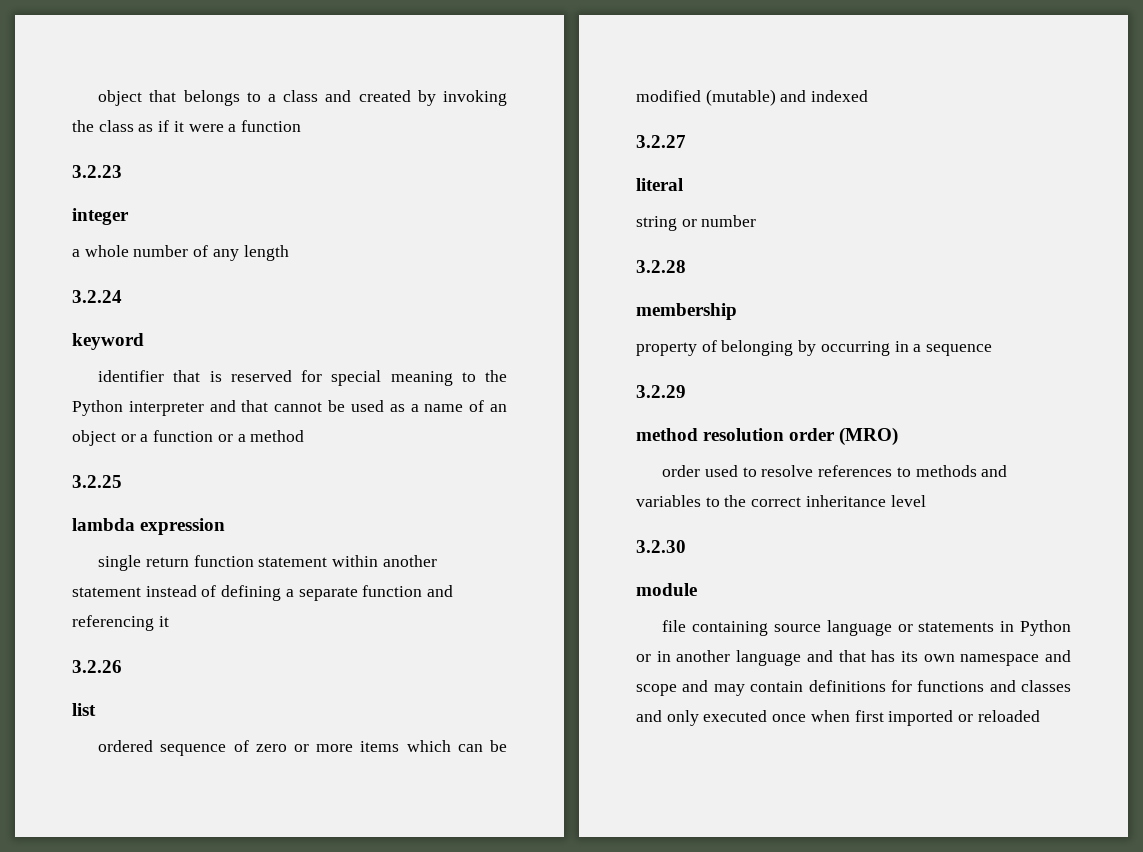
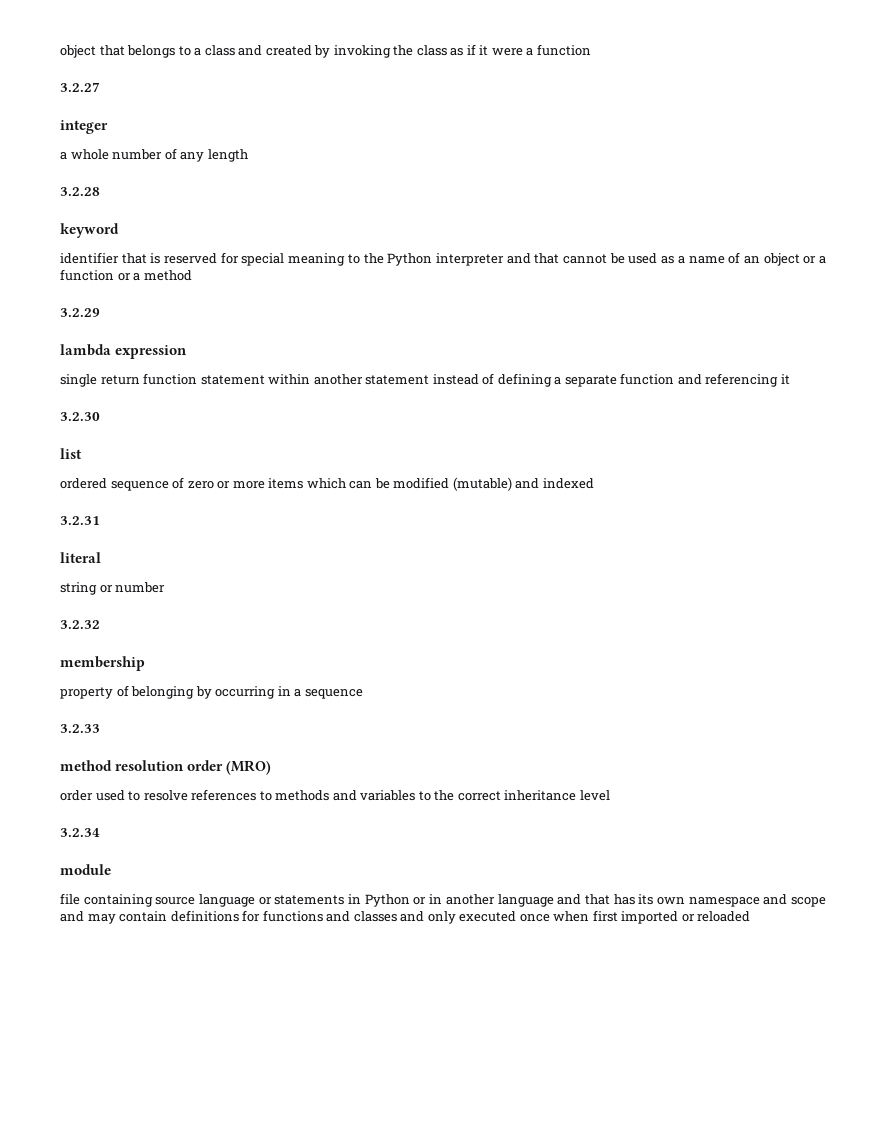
[72,165,122,178] 3.2.23 -> [60,82,100,92] 3.2.27
[72,290,122,303] 3.2.24 -> [60,187,100,196] 3.2.28
[72,475,122,488] 3.2.25 -> [60,308,100,317] 3.2.29
[72,660,122,673] 3.2.26 -> [60,412,100,421] 3.2.30
[636,135,686,148] 3.2.27 -> [60,516,100,525] 3.2.31
[636,260,686,273] 3.2.28 -> [60,620,100,629] 3.2.32
[636,385,686,398] 3.2.29 -> [60,724,100,733] 3.2.33
[636,540,686,553] 3.2.30 -> [60,828,100,837] 3.2.34

